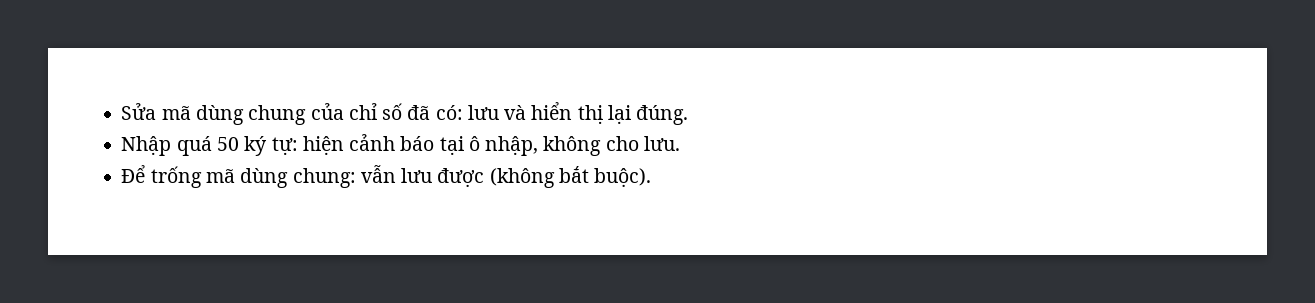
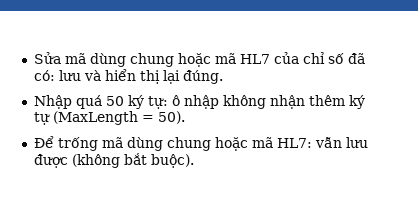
(307, 115) none -> [177,53,270,67] hoặc mã HL7
[302,134,680,156] hiện cảnh báo tại ô nhập, không cho lưu. -> [171,95,365,109] [33,111,185,125] ô nhập không nhận thêm ký tự (MaxLength = 50).
[292,168,356,188] chung: -> [166,137,312,151] chung hoặc mã HL7:

